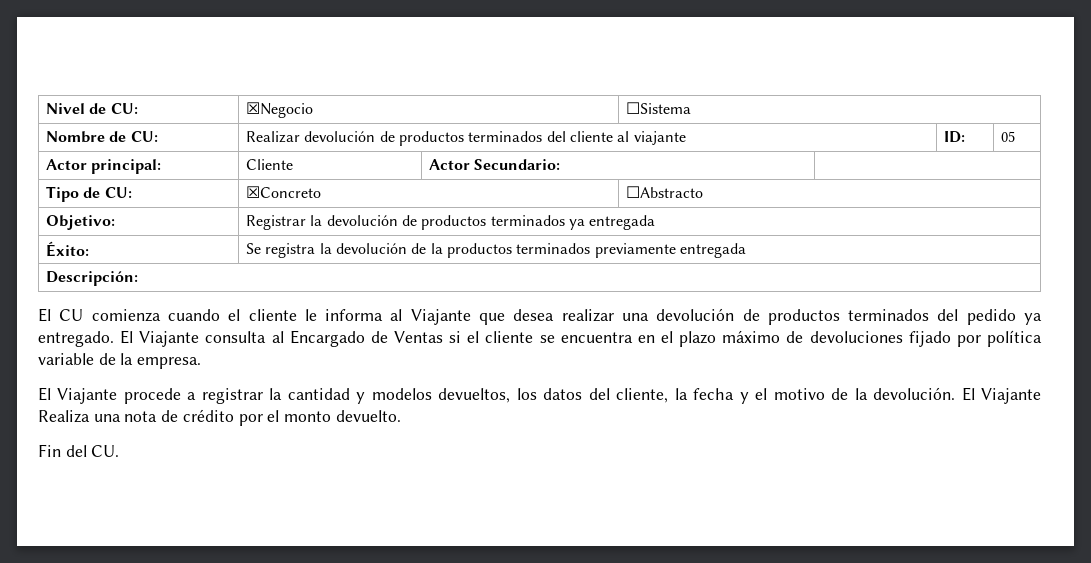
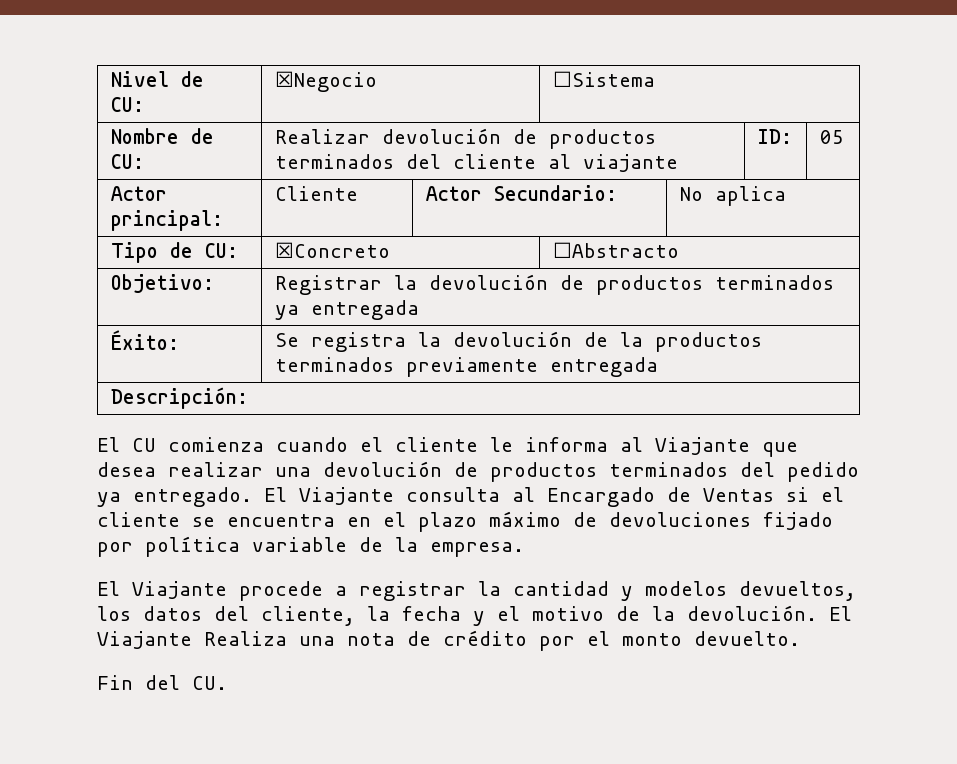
(561, 164) none -> [679,186,786,206] No aplica

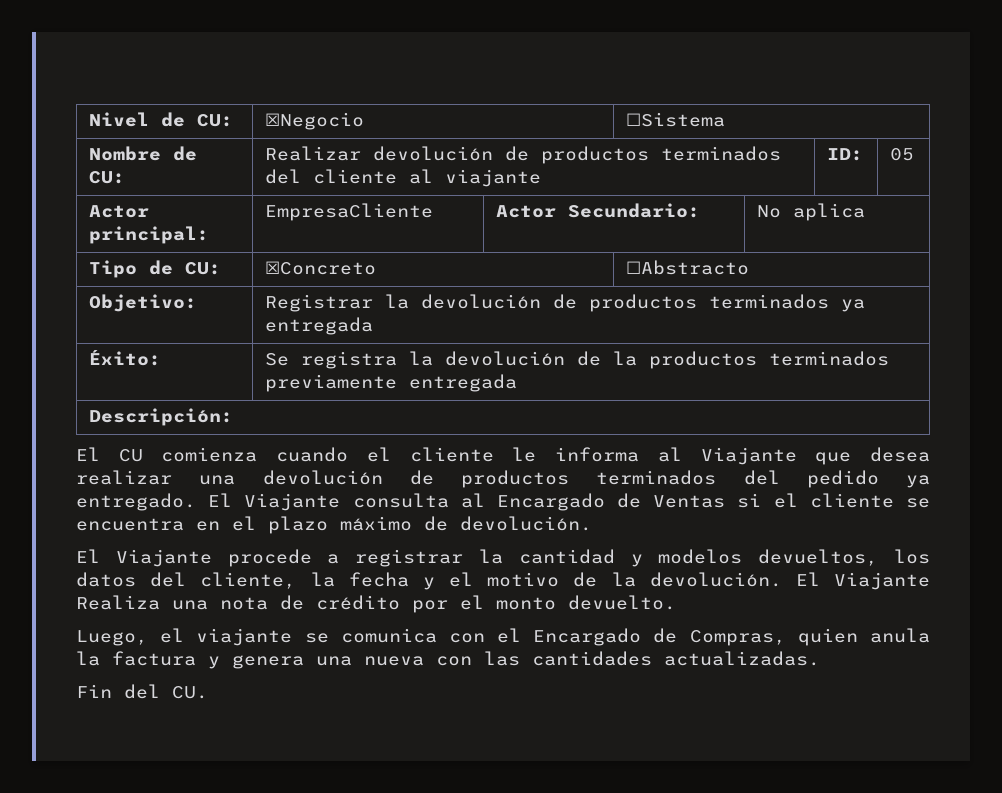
[274,186,358,201] Cliente -> [265,203,434,221] EmpresaCliente
[609,512,833,530] [97,536,524,557] devoluciones fijado por política variable de la empresa. -> [460,516,592,531] devolución.
(800, 638) none -> [76,628,930,646] [76,651,820,669] // Luego, el viajante se comunica con el Encargado de Compras, quien anula la factura y genera una nueva con las cantidades actualizadas.

